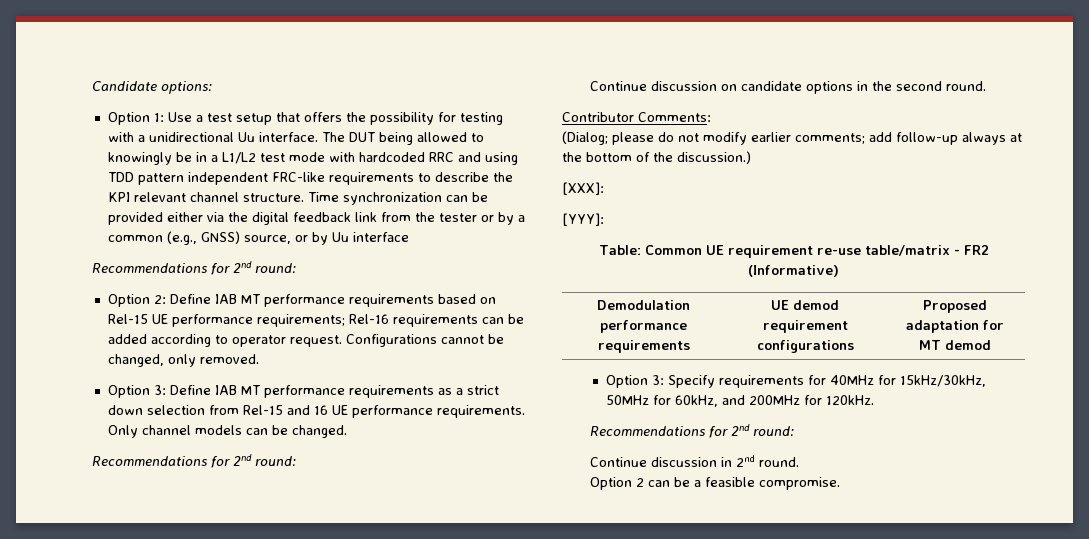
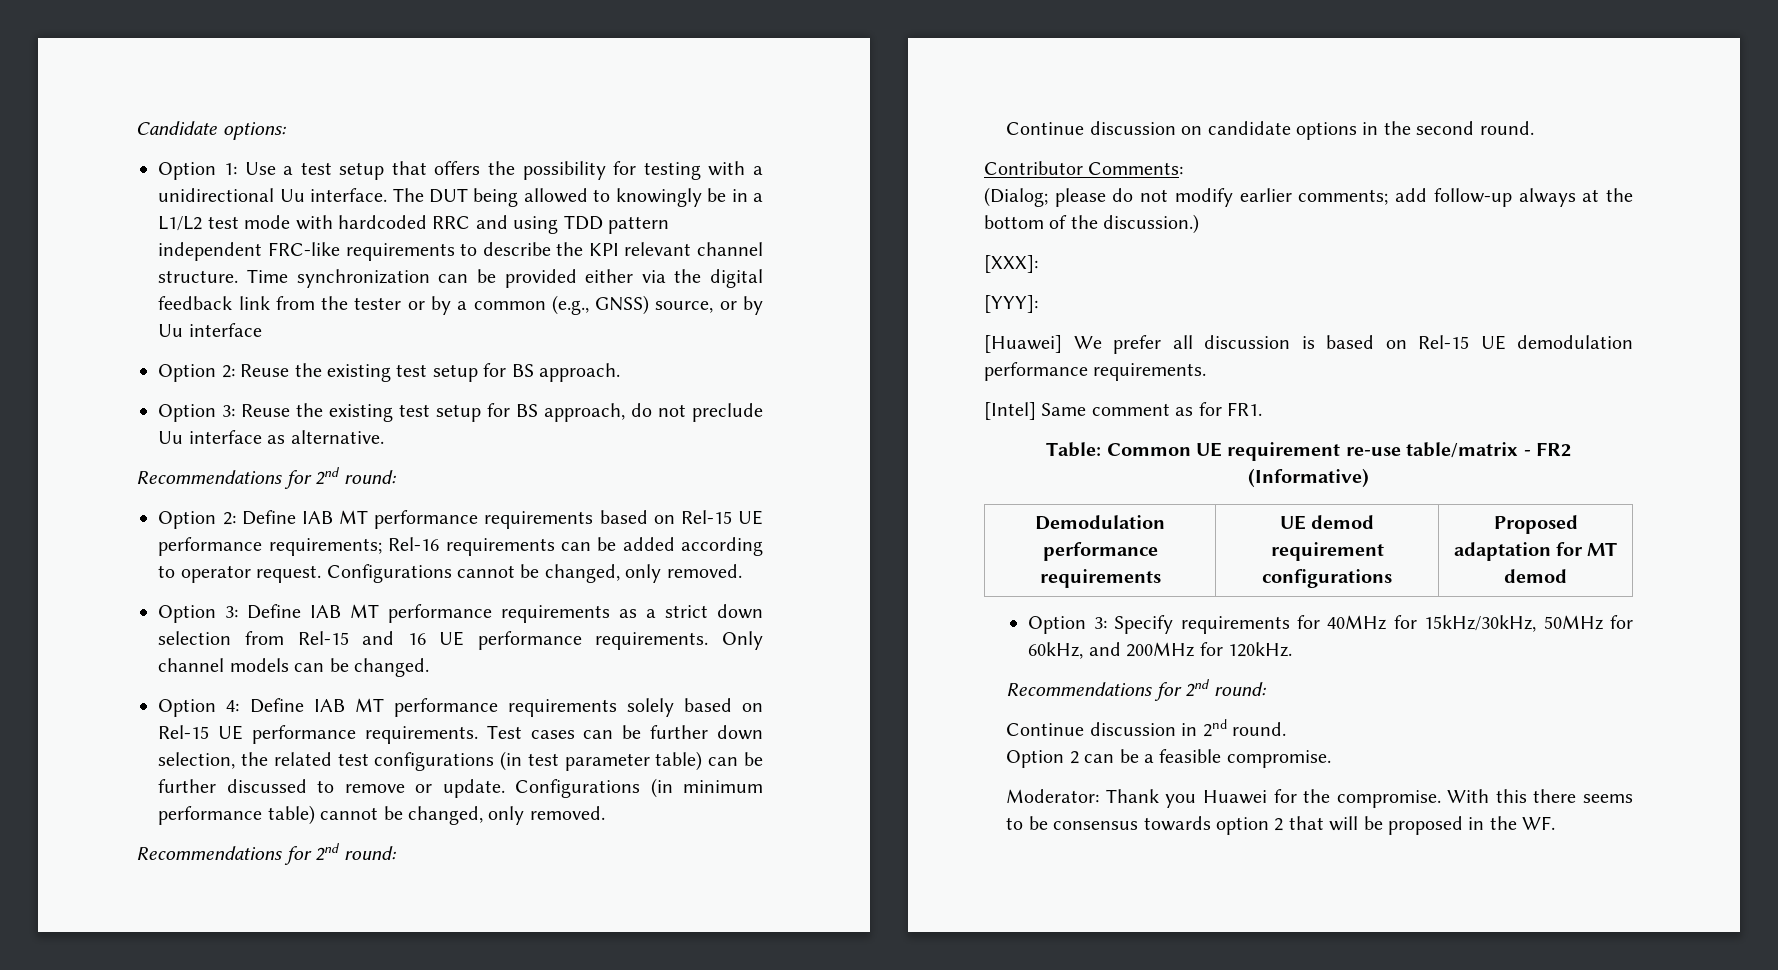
(409, 237) none -> [158,363,620,382] [158,403,763,422] [158,430,384,444] // Option 2: Reuse the existing test setup for BS approach. // Option 3: Reuse the existing test setup for BS approach, do not preclude Uu interface as alternative.
(347, 431) none -> [158,698,763,717] [158,725,763,744] [158,751,764,771] [158,778,763,798] [158,805,605,825] // Option 4: Define IAB MT performance requirements solely based on Rel-15 UE performance requirements. Test cases can be further down selection, the related test configurations (in test parameter table) can be further discussed to remove or update. Configurations (in minimum performance table) cannot be changed, only removed.
(604, 219) none -> [984,335,1633,354] [984,362,1207,381] [984,402,1262,420] // [Huawei] We prefer all discussion is based on Rel-15 UE demodulation performance requirements. // [Intel] Same comment as for FR1.
(841, 483) none -> [1006,789,1633,808] [1006,816,1556,835] // Moderator: Thank you Huawei for the compromise. With this there seems to be consensus towards option 2 that will be proposed in the WF.

